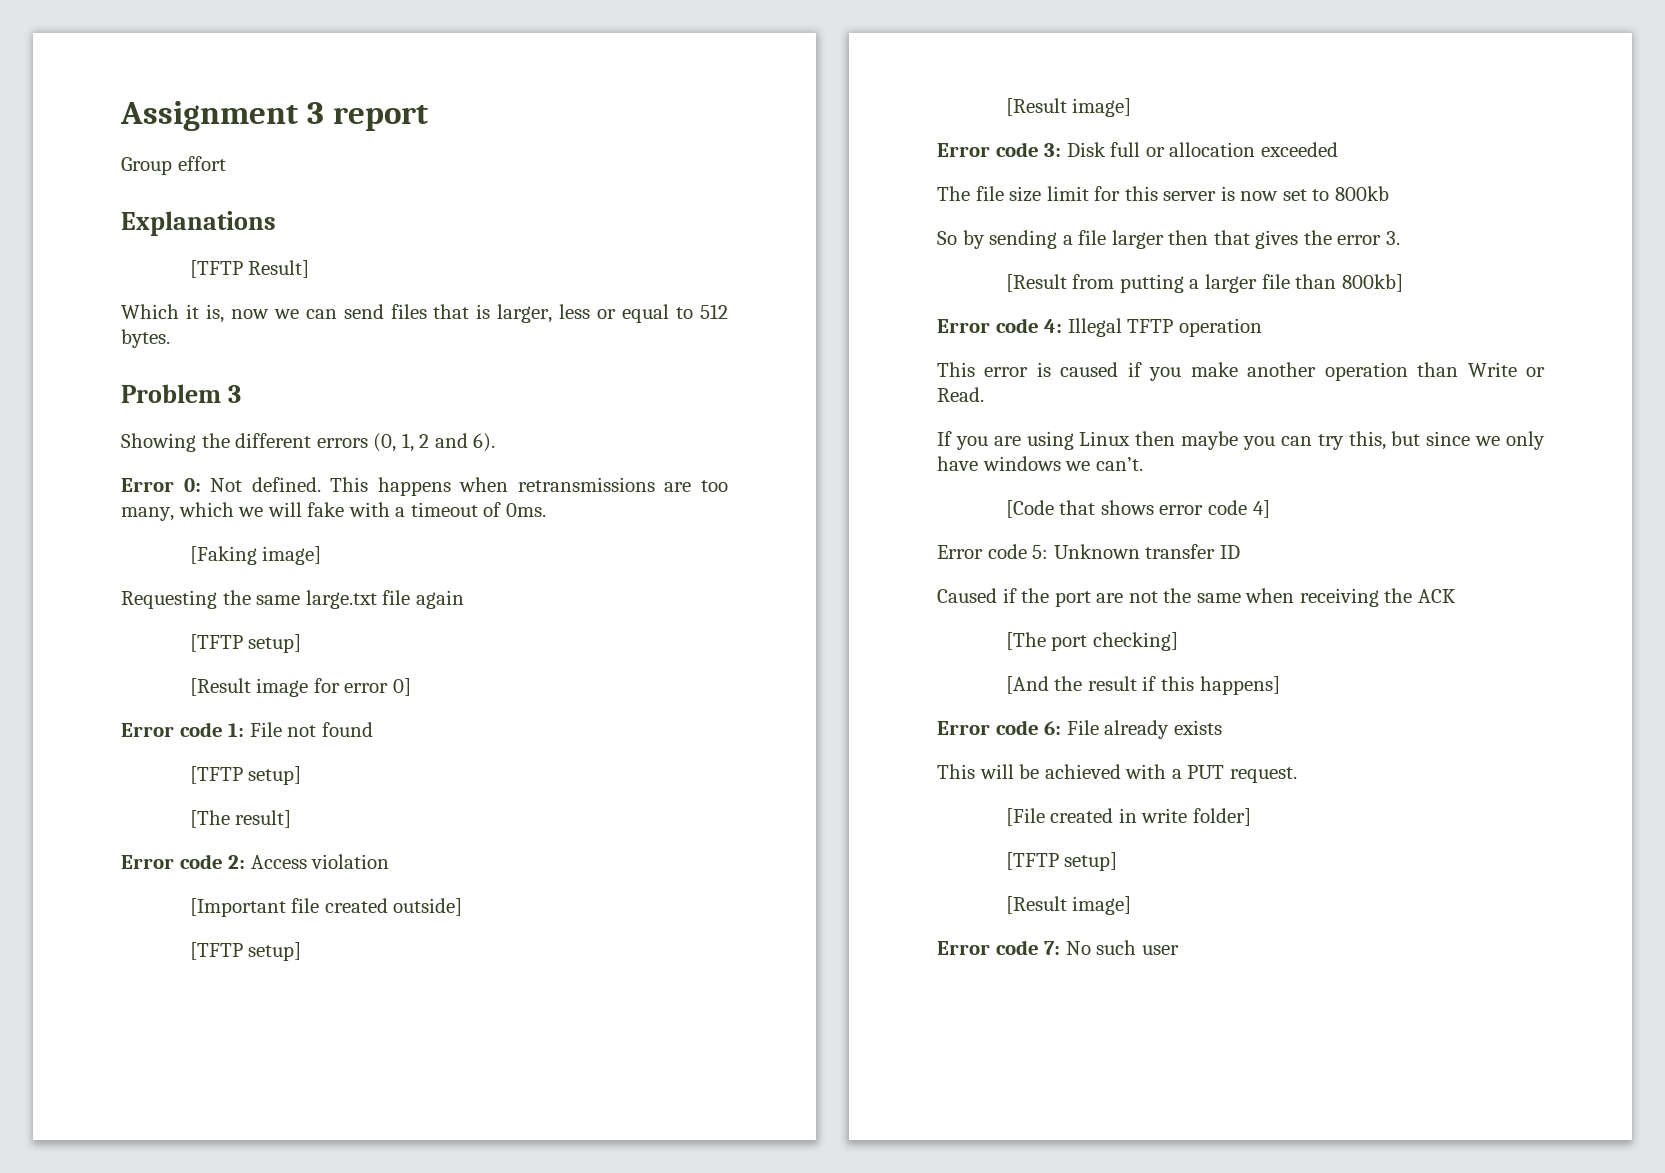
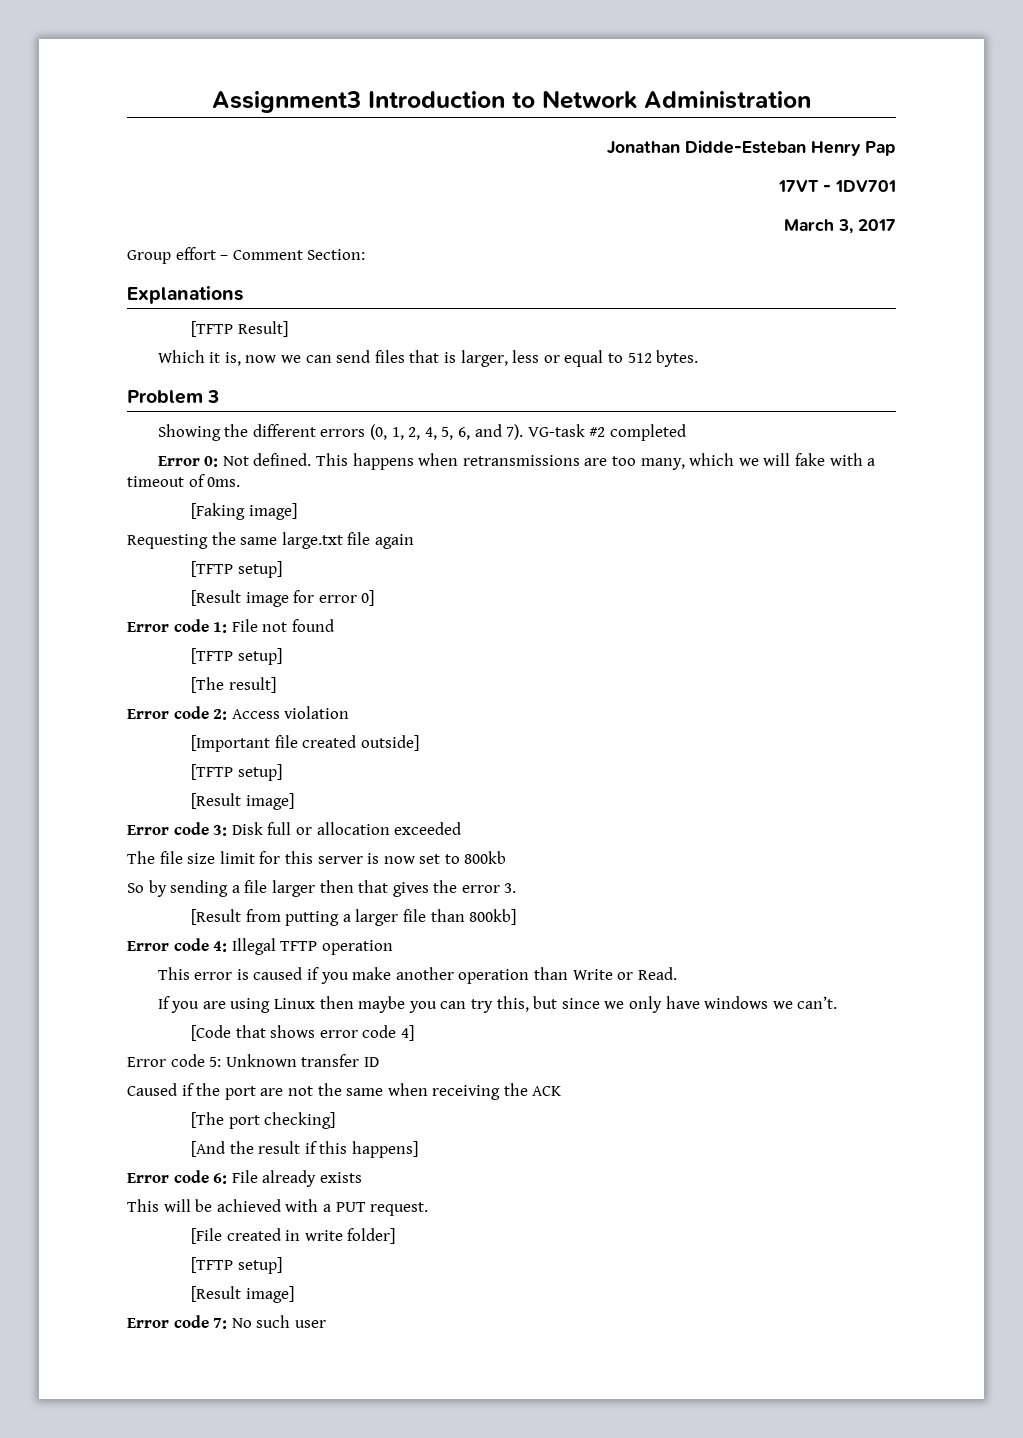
[120,101,428,131] Assignment 3 report -> [212,90,811,113] [607,140,896,156] [778,180,896,192] [784,219,896,234] Assignment3 Introduction to Network Administration // Jonathan Didde-Esteban Henry Pap // 17VT - 1DV701 // March 3, 2017
(226, 163) none -> [220,249,366,260] – Comment Section:
[419,433,496,452] 2 and 6). -> [408,424,686,441] 2, 4, 5, 6, and 7). VG-task #2 completed

